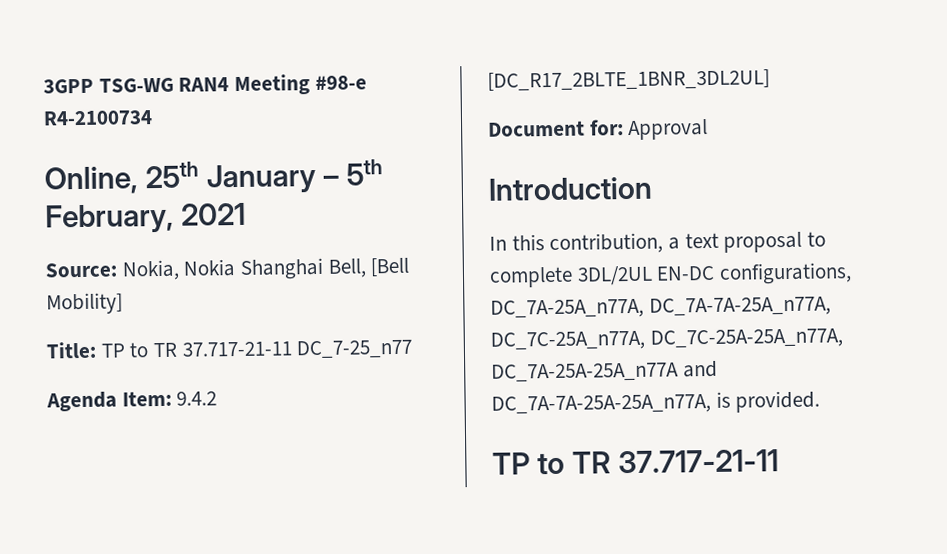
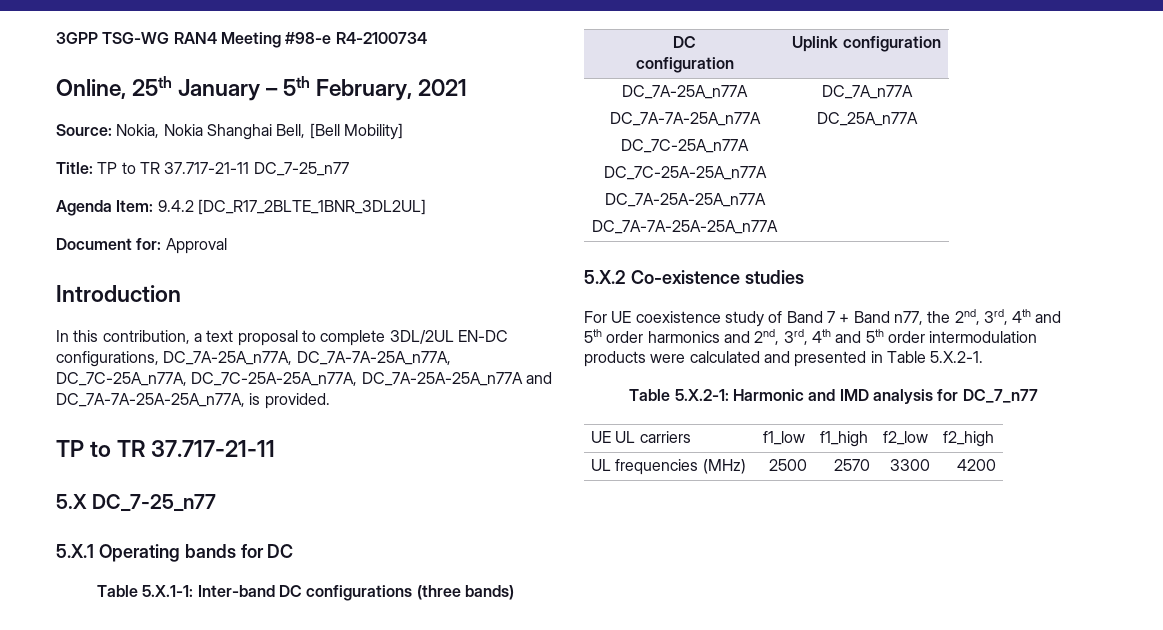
(779, 461) none -> [56,494,217,512] [56,544,294,562] [97,585,514,601] [673,36,696,48] [635,57,734,73] [792,36,941,52] [622,85,748,99] [609,112,761,126] [621,139,749,153] [603,166,767,180] [604,193,766,207] [592,220,778,234] [821,85,913,99] [816,112,918,126] [584,270,804,284] [584,309,1062,327] [584,329,1038,345] [584,351,984,367] [629,389,1038,404] [591,431,691,443] [763,431,806,445] [820,431,869,447] [883,431,929,445] [943,431,995,447] [591,459,746,475] [768,459,807,471] [833,459,870,471] [889,459,930,471] [956,459,996,471] // 5.X DC_7-25_n77 // 5.X.1 Operating bands for DC // Table 5.X.1-1: Inter-band DC configurations (three bands) // DC // configuration | Uplink configuration // DC_7A-25A_n77A // DC_7A-7A-25A_n77A // DC_7C-25A_n77A // DC_7C-25A-25A_n77A // DC_7A-25A-25A_n77A // DC_7A-7A-25A-25A_n77A | DC_7A_n77A // DC_25A_n77A // 5.X.2 Co-existence studies // For UE coexistence study of Band 7 + Band n77, the 2nd, 3rd, 4th and 5th order harmonics and 2nd, 3rd, 4th and 5th order intermodulation products were calculated and presented in Table 5.X.2-1. // Table 5.X.2-1: Harmonic and IMD analysis for DC_7_n77 // UE UL carriers | f1_low | f1_high | f2_low | f2_high // UL frequencies (MHz) | 2500 | 2570 | 3300 | 4200

